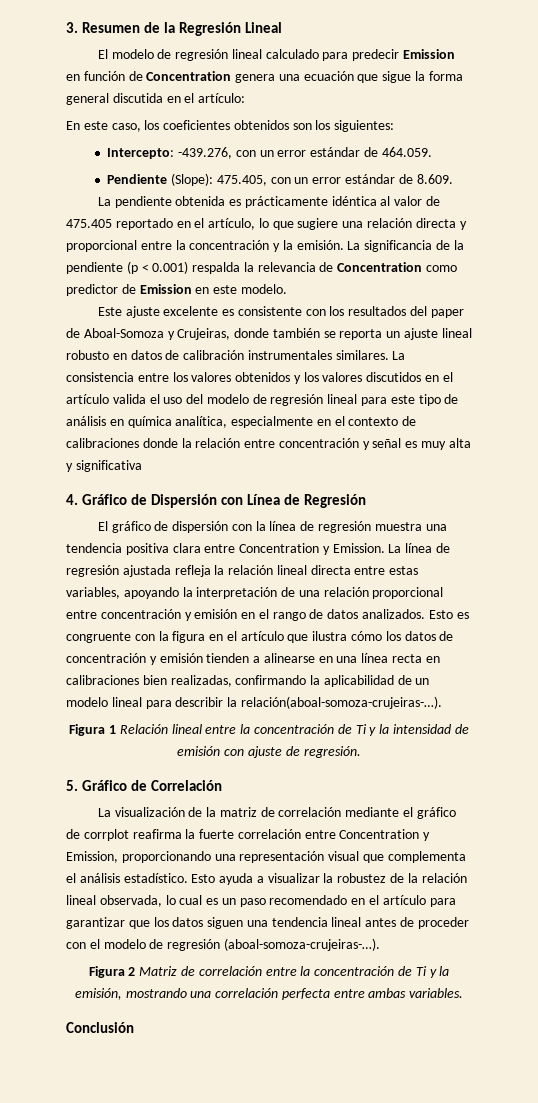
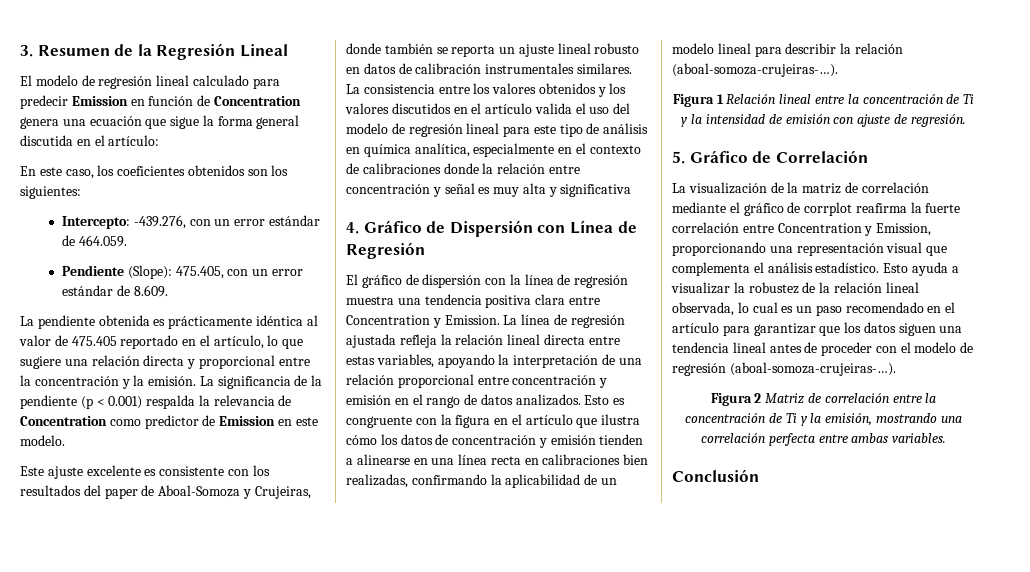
[240,696,442,709] relación(aboal-somoza-crujeiras-…). -> [854,43,903,54] [672,63,838,77] relación (aboal-somoza-crujeiras-…).

